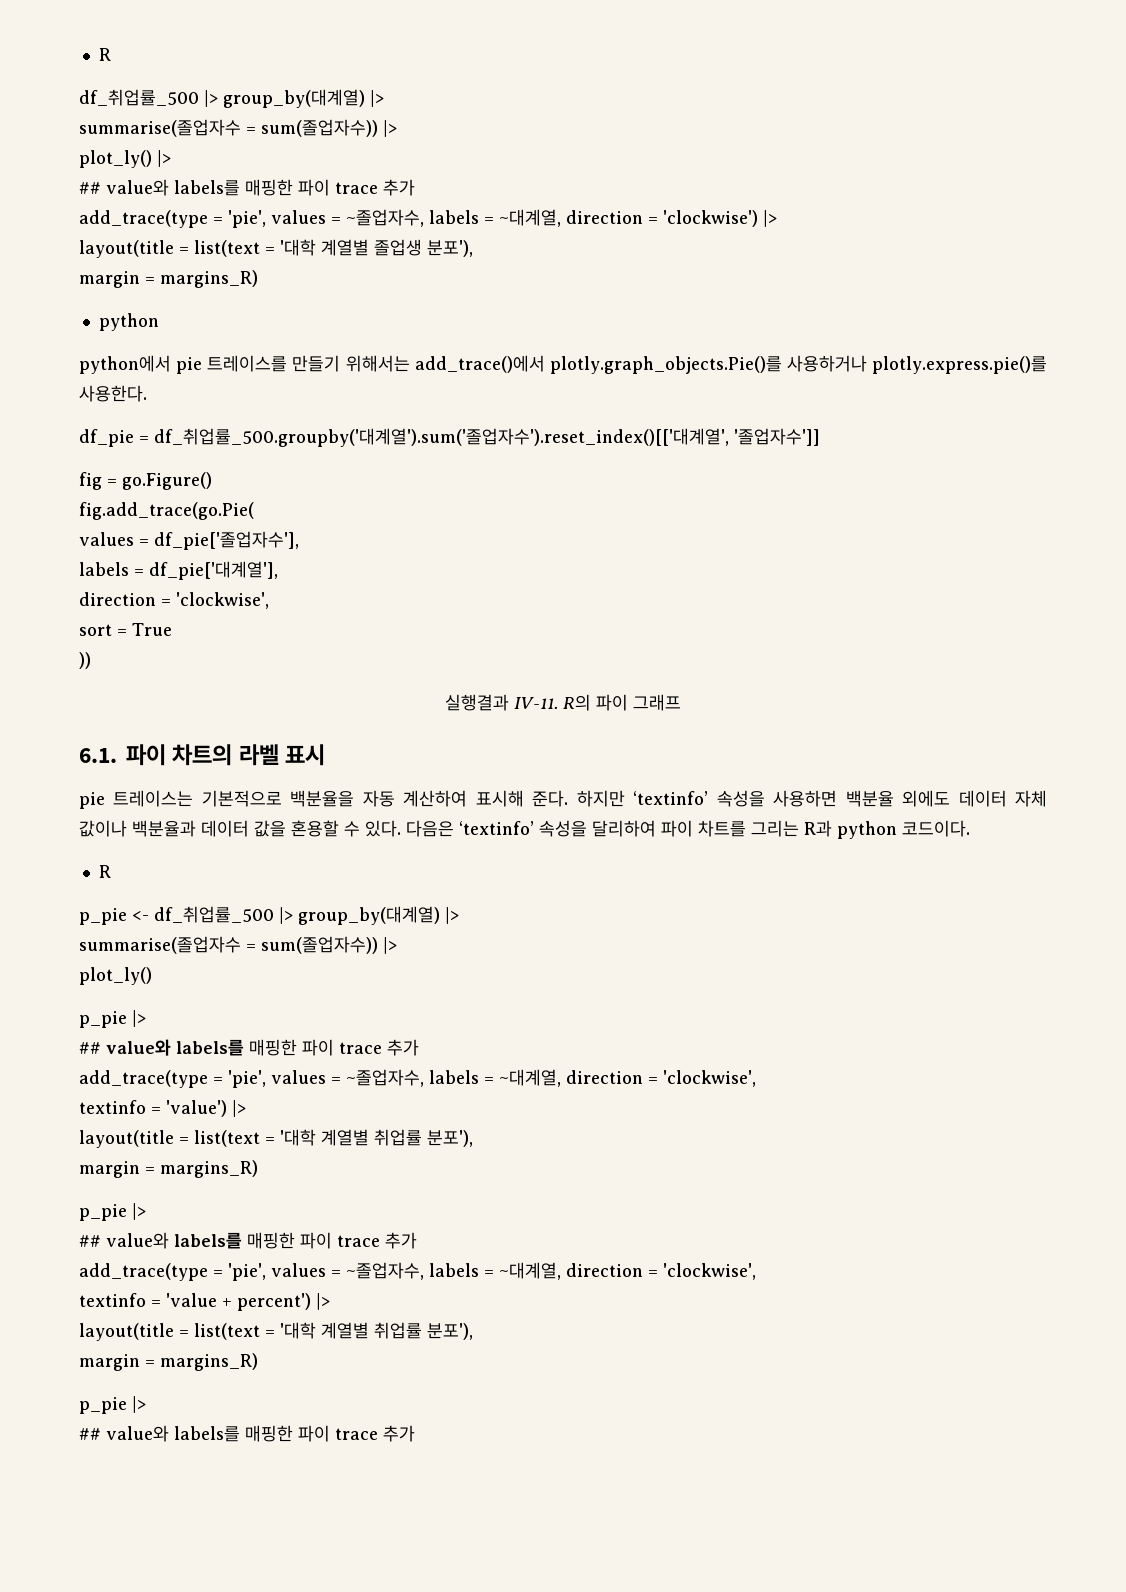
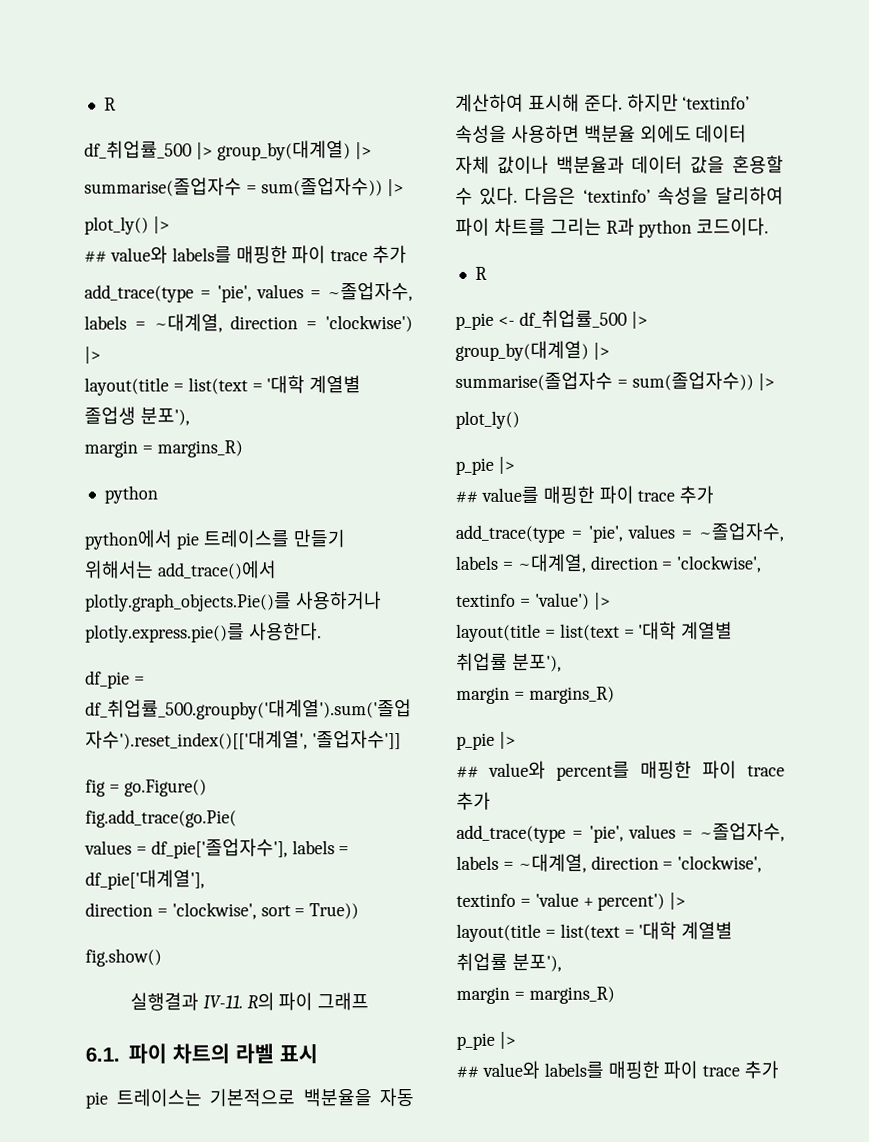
(299, 540) // -> (288, 848) none
(269, 600) // -> (257, 911) none
[132,623,172,636] [79,652,91,669] True // )) -> [309,903,360,920] [85,948,162,967] True)) // fig.show()
[106,1039,244,1056] value와 labels를 -> [480,486,539,504] value를
[174,1232,242,1249] labels를 -> [556,761,630,781] percent를

